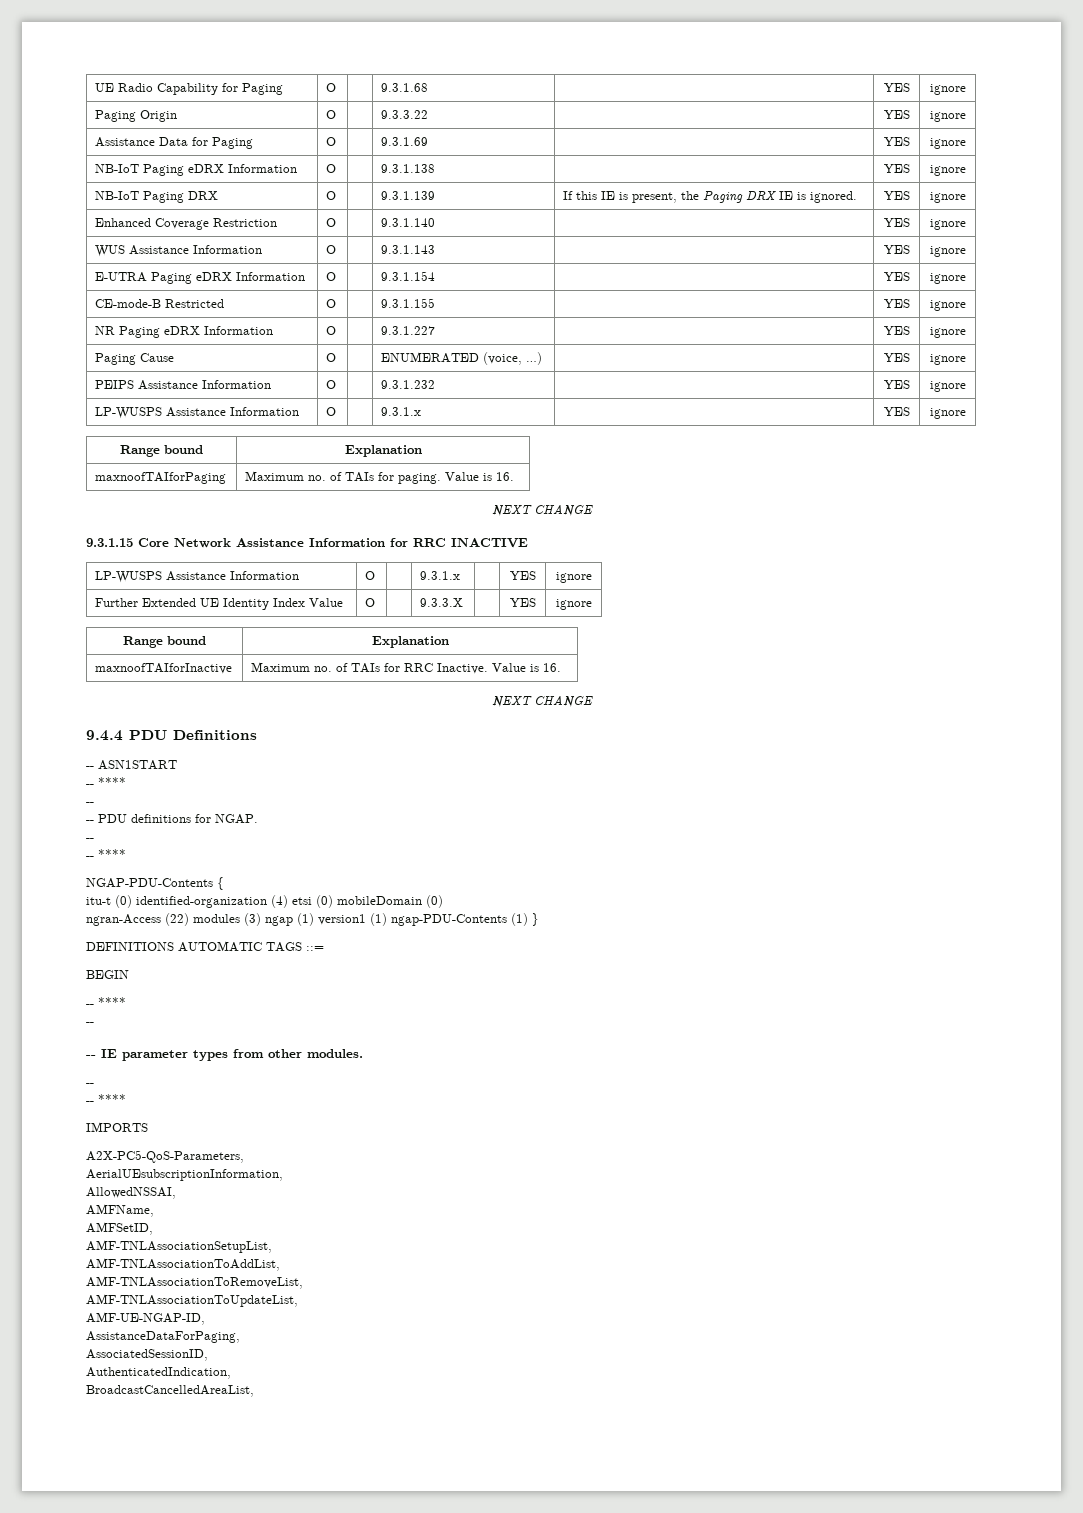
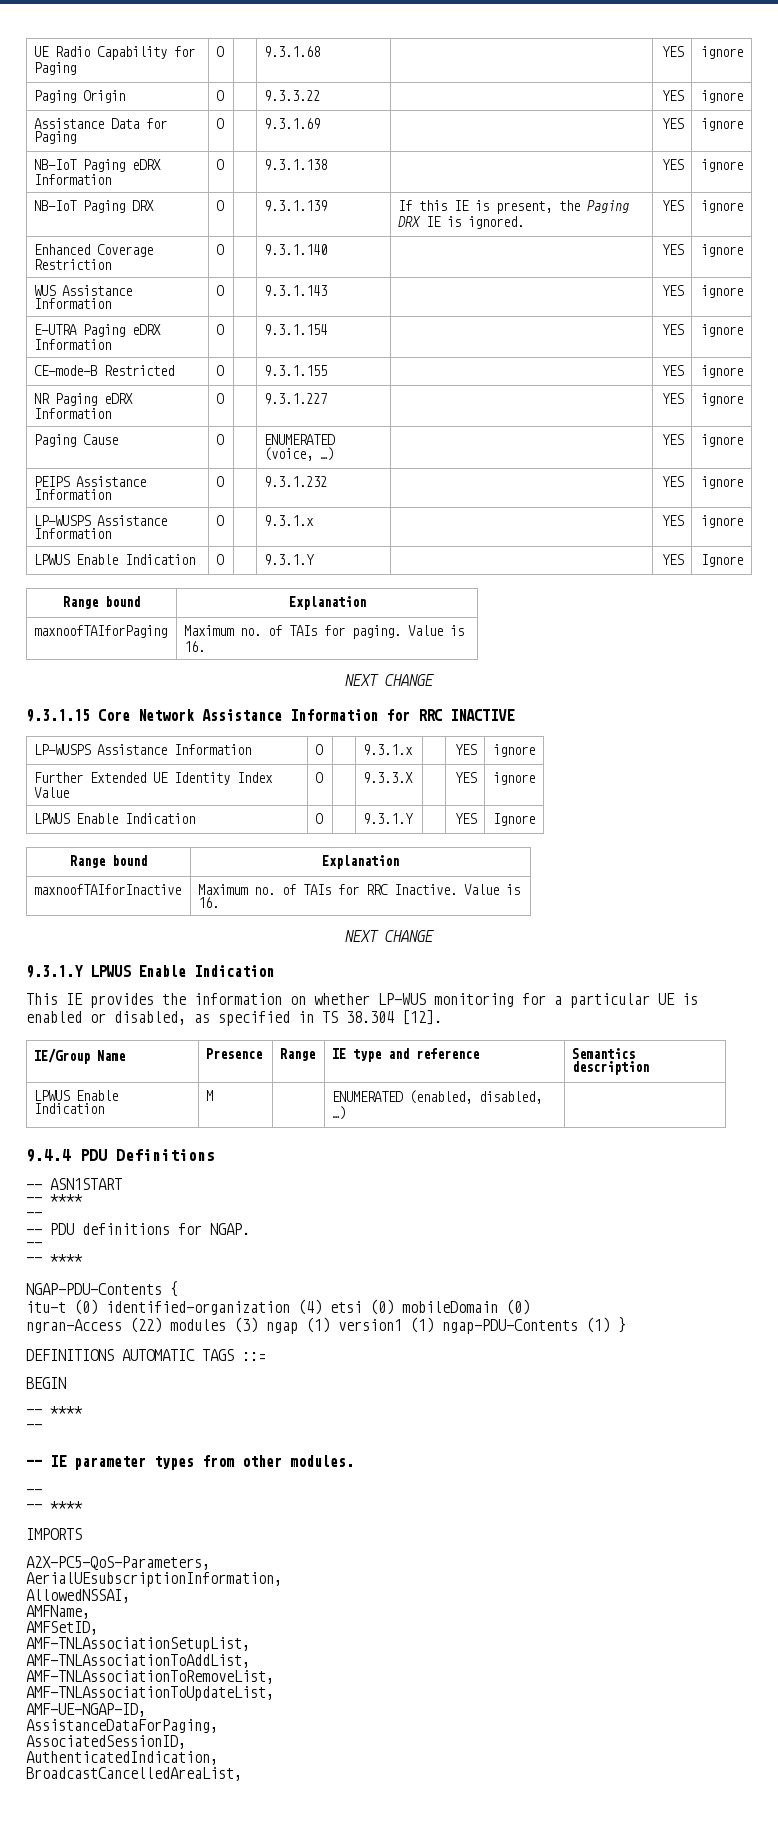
(966, 413) none -> [34,554,196,565] [216,554,225,565] [264,554,315,565] [661,554,684,565] [700,554,743,567] // LPWUS Enable Indication | O | | 9.3.1.Y | | YES | Ignore
(592, 604) none -> [34,813,196,824] [315,813,324,824] [363,813,414,824] [454,813,477,824] [493,813,535,826] // LPWUS Enable Indication | O | | 9.3.1.Y | | YES | Ignore
(593, 701) none -> [26,965,274,978] [26,993,698,1008] [26,1010,442,1026] [34,1048,126,1064] [206,1048,263,1059] [280,1048,316,1061] [332,1048,480,1062] [572,1048,636,1059] [572,1061,650,1075] [34,1090,119,1101] [34,1103,105,1114] [206,1090,214,1101] [332,1090,543,1104] [332,1106,347,1120] // 9.3.1.Y LPWUS Enable Indication // This IE provides the information on whether LP-WUS monitoring for a particular UE is enabled or disabled, as specified in TS 38.304 [12]. // IE/Group Name | Presence | Range | IE type and reference | Semantics description // LPWUS Enable Indication | M | | ENUMERATED (enabled, disabled, …) |

